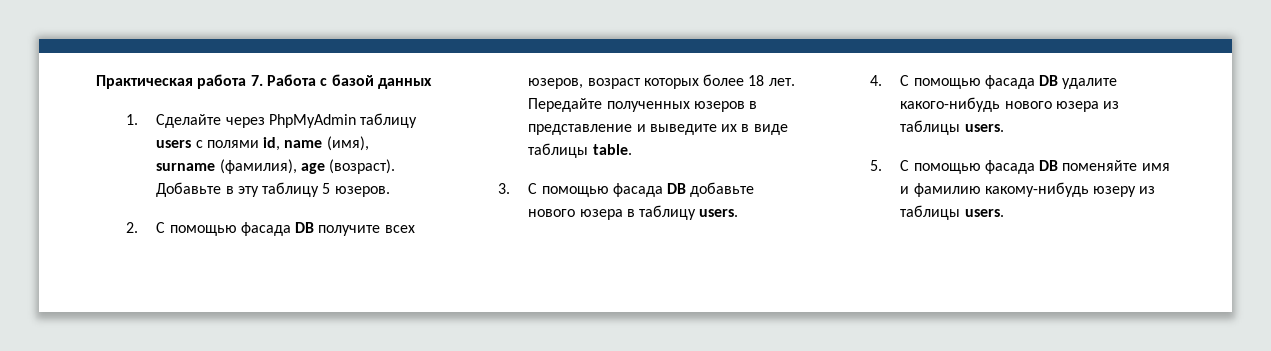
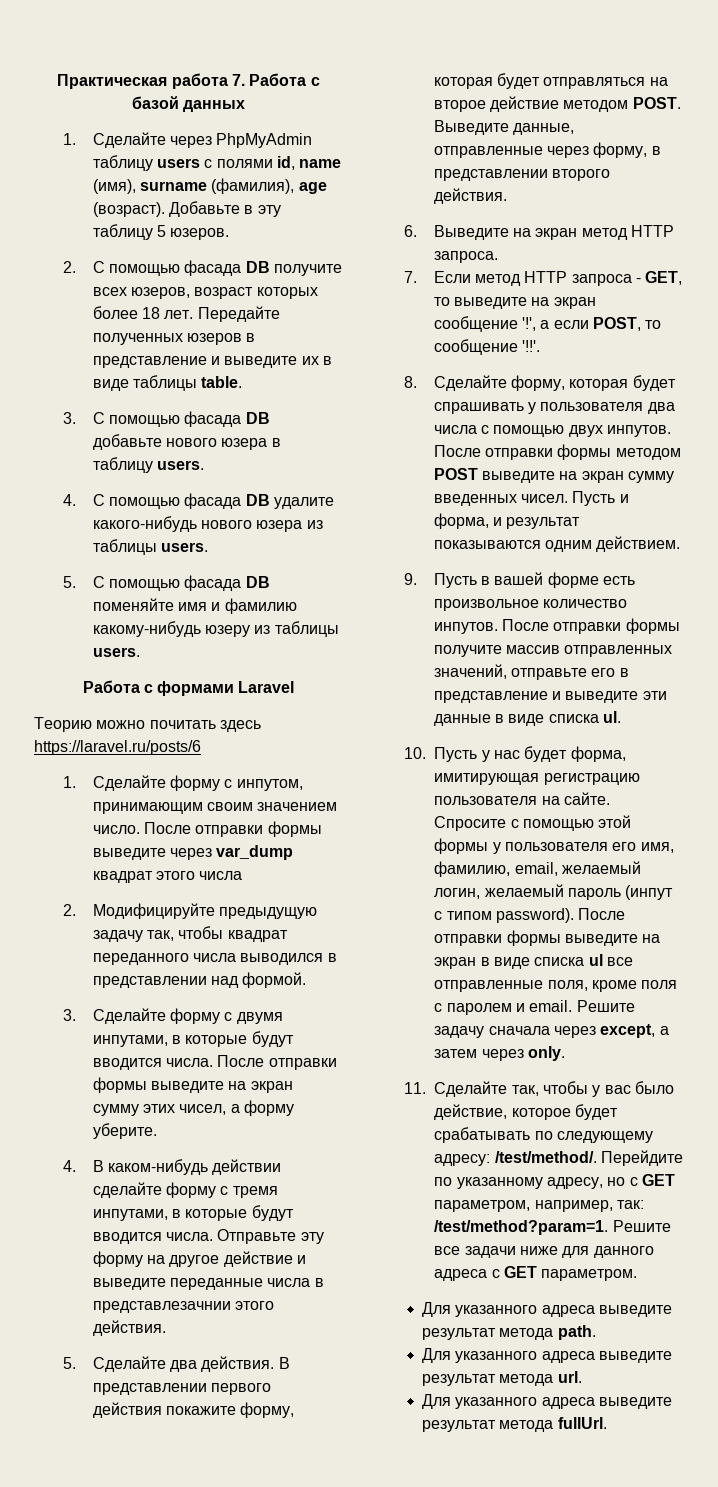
(1004, 213) none -> [82,680,295,696] [34,717,261,732] [34,740,201,755] [63,775,303,791] [92,802,338,814] [92,821,322,837] [92,845,294,860] [92,871,243,883] [63,903,318,919] [92,926,288,942] [92,953,337,965] [92,972,307,988] [63,1008,283,1024] [92,1031,294,1047] [92,1055,337,1070] [92,1077,293,1093] [92,1100,295,1116] [92,1123,157,1139] [63,1159,282,1175] [92,1182,278,1198] [92,1205,294,1221] [92,1229,324,1244] [92,1251,307,1267] [92,1278,324,1290] [92,1301,275,1313] [92,1320,166,1336] [63,1356,290,1372] [92,1383,272,1395] [92,1402,295,1418] [433,73,668,89] [433,96,681,112] [433,120,575,135] [433,142,661,158] [433,169,611,181] [433,188,507,204] [404,225,675,240] [433,251,498,263] [404,271,683,286] [433,297,596,309] [433,316,662,332] [433,339,541,355] [404,375,676,391] [433,402,675,414] [433,425,672,437] [433,444,681,460] [433,468,675,483] [433,491,629,506] [433,513,581,529] [433,536,681,552] [404,572,636,588] [433,599,628,611] [433,618,680,634] [433,645,673,657] [433,664,629,680] [433,691,667,703] [433,711,622,726] [404,746,626,762] [434,773,640,785] [434,792,611,805] [434,815,632,831] [434,838,674,854] [434,861,642,877] [434,884,674,900] [434,908,626,923] [434,930,661,946] [434,954,634,969] [434,980,678,992] [434,1000,635,1015] [434,1024,669,1038] [434,1046,566,1061] [404,1081,675,1097] [434,1104,619,1120] [434,1127,654,1143] [434,1150,684,1166] [434,1174,676,1189] [434,1200,645,1212] [434,1220,671,1235] [434,1246,654,1258] [434,1266,638,1281] [422,1302,672,1317] [422,1325,596,1340] [422,1348,672,1363] [422,1371,582,1386] [422,1394,672,1409] [422,1417,607,1432] // Работа с формами Laravel // Теорию можно почитать здесь https://laravel.ru/posts/6 // 1. Сделайте форму с инпутом, принимающим своим значением число. После отправки формы выведите через var_dump квадрат этого числа // 2. Модифицируйте предыдущую задачу так, чтобы квадрат переданного числа выводился в представлении над формой. // 3. Сделайте форму с двумя инпутами, в которые будут вводится числа. После отправки формы выведите на экран сумму этих чисел, а форму уберите. // 4. В каком-нибудь действии сделайте форму с тремя инпутами, в которые будут вводится числа. Отправьте эту форму на другое действие и выведите переданные числа в представлезачнии этого действия. // 5. Сделайте два действия. В представлении первого действия покажите форму, которая будет отправляться на второе действие методом POST. Выведите данные, отправленные через форму, в представлении второго действия. // 6. Выведите на экран метод HTTP запроса. // 7. Если метод HTTP запроса - GET, то выведите на экран сообщение '!', а если POST, то сообщение '!!'. // 8. Сделайте форму, которая будет спрашивать у пользователя два числа с помощью двух инпутов. После отправки формы методом POST выведите на экран сумму введенных чисел. Пусть и форма, и результат показываются одним действием. // 9. Пусть в вашей форме есть произвольное количество инпутов. После отправки формы получите массив отправленных значений, отправьте его в представление и выведите эти данные в виде списка ul. // 10. Пусть у нас будет форма, имитирующая регистрацию пользователя на сайте. Спросите с помощью этой формы у пользователя его имя, фамилию, email, желаемый логин, желаемый пароль (инпут с типом password). После отправки формы выведите на экран в виде списка ul все отправленные поля, кроме поля с паролем и email. Решите задачу сначала через except, а затем через only. // 11. Сделайте так, чтобы у вас было действие, которое будет срабатывать по следующему адресу: /test/method/. Перейдите по указанному адресу, но с GET параметром, например, так: /test/method?param=1. Решите все задачи ниже для данного адреса с GET параметром. // Для указанного адреса выведите результат метода path. // Для указанного адреса выведите результат метода url. // Для указанного адреса выведите результат метода fullUrl.

